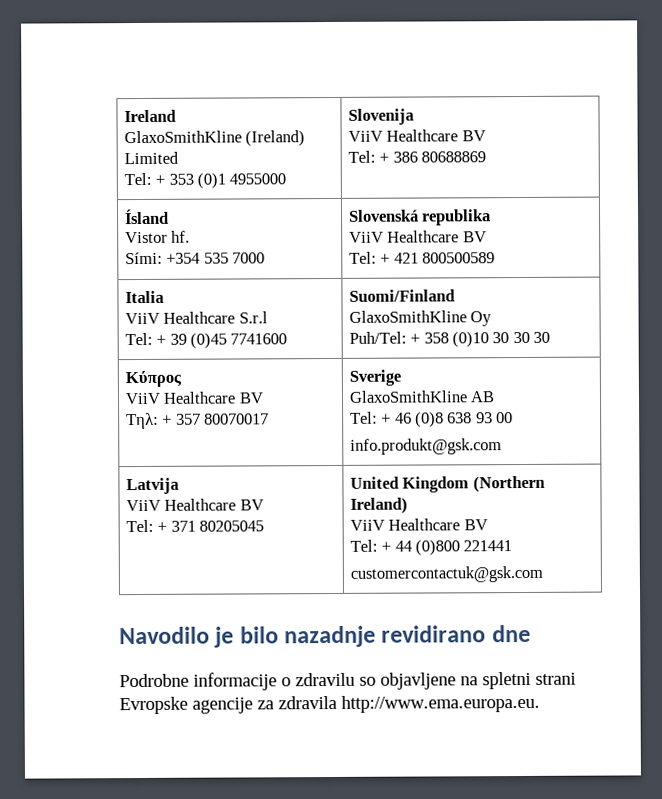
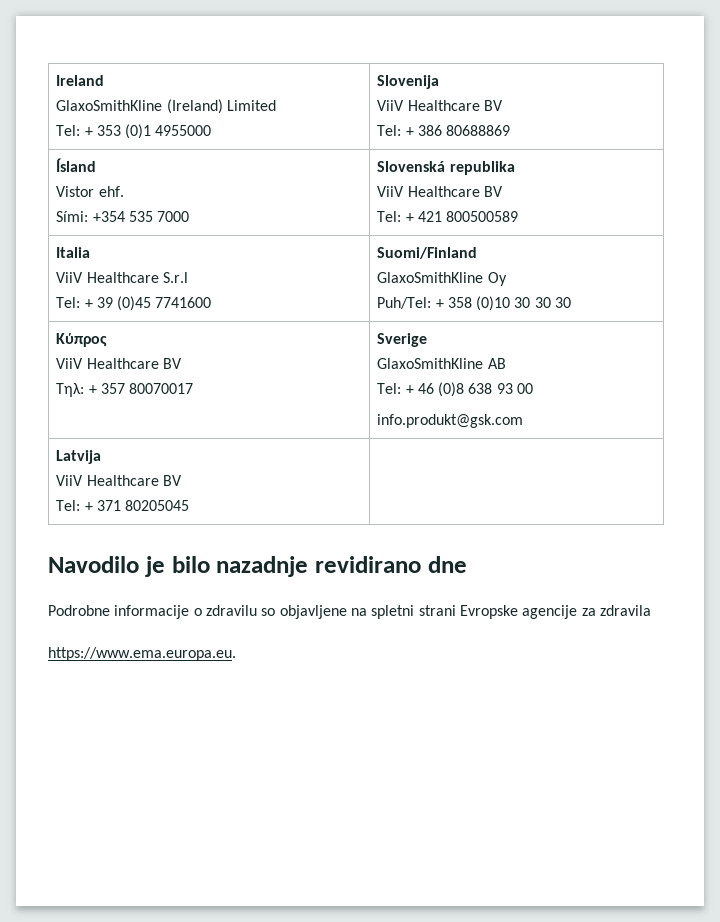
[171,230,191,243] hf. -> [98,186,124,197] ehf.
[349,475,545,493] [349,497,408,514] [349,518,488,531] [349,539,513,556] [349,565,543,583] United Kingdom (Northern Ireland) // ViiV Healthcare BV // Tel: + 44 (0)800 221441 // customercontactuk@gsk.com -> (190, 505) none
[341,694,540,713] http://www.ema.europa.eu. -> [48,647,236,661] // https://www.ema.europa.eu.

